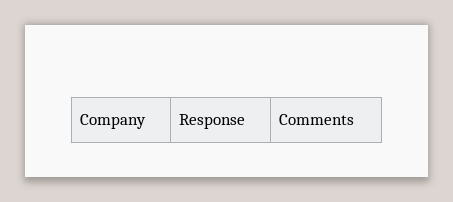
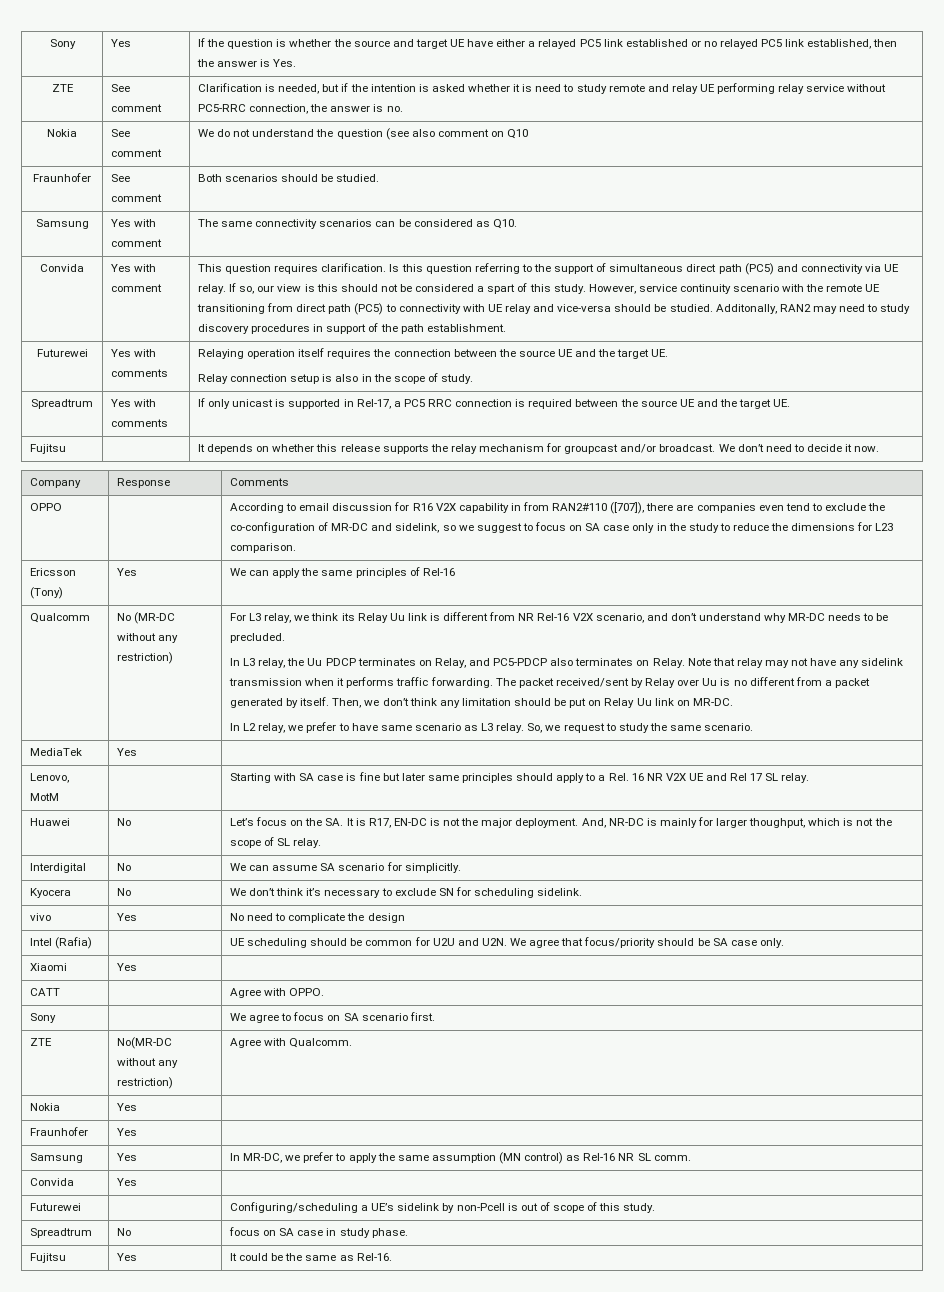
[80,114,147,129] [179,114,246,129] [279,114,355,125] Company | Response | Comments -> [49,39,76,49] [111,39,132,47] [198,38,898,49] [197,59,297,67] [51,84,74,92] [111,84,131,92] [111,104,163,112] [198,83,887,94] [198,104,403,114] [47,129,77,137] [111,129,131,137] [111,149,163,157] [198,128,529,140] [33,173,91,182] [111,174,131,182] [111,194,163,202] [198,174,380,182] [35,219,89,229] [111,219,157,227] [111,239,163,247] [198,219,517,229] [40,264,84,272] [111,264,157,272] [111,284,163,292] [198,263,900,275] [198,283,881,294] [197,303,911,315] [198,323,506,334] [36,349,88,357] [111,349,157,357] [111,369,169,377] [198,348,669,359] [198,373,474,384] [31,399,93,409] [111,399,157,407] [111,419,169,427] [198,398,791,409] [30,444,67,454] [198,443,880,454] [30,478,82,488] [117,478,171,488] [230,478,290,486] [30,503,63,511] [230,502,886,514] [230,522,894,533] [230,543,297,553] [30,568,77,576] [30,587,64,599] [117,568,138,576] [230,567,455,578] [30,613,91,623] [117,612,176,624] [117,633,179,643] [117,652,174,664] [230,612,889,623] [230,633,286,643] [230,658,904,668] [229,677,870,688] [230,697,733,708] [230,722,754,733] [30,748,83,756] [117,748,138,756] [30,773,70,783] [30,793,60,801] [230,772,810,783] [30,818,71,826] [117,818,132,826] [230,817,892,828] [230,837,322,848] [30,863,87,873] [117,863,132,871] [230,862,461,873] [30,888,72,898] [117,888,132,896] [230,887,583,898] [30,913,52,921] [117,913,138,921] [230,913,405,923] [30,937,93,949] [230,937,784,948] [30,963,68,971] [117,963,138,971] [30,988,61,996] [230,988,325,998] [30,1013,57,1023] [230,1012,435,1023] [30,1038,53,1046] [117,1037,173,1049] [117,1058,179,1068] [117,1077,174,1089] [230,1038,353,1048] [30,1103,61,1111] [117,1103,138,1111] [30,1127,89,1136] [117,1128,138,1136] [30,1153,84,1163] [117,1153,138,1161] [230,1152,691,1164] [30,1178,75,1186] [117,1178,138,1186] [30,1203,82,1211] [230,1202,656,1213] [30,1228,93,1238] [117,1228,132,1236] [229,1227,408,1238] [30,1253,67,1263] [117,1253,138,1261] [230,1253,392,1261] Sony | Yes | If the question is whether the source and target UE have either a relayed PC5 link established or no relayed PC5 link established, then the answer is Yes. // ZTE | See comment | Clarification is needed, but if the intention is asked whether it is need to study remote and relay UE performing relay service without PC5-RRC connection, the answer is no. // Nokia | See comment | We do not understand the question (see also comment on Q10 // Fraunhofer | See comment | Both scenarios should be studied. // Samsung | Yes with comment | The same connectivity scenarios can be considered as Q10. // Convida | Yes with comment | This question requires clarification. Is this question referring to the support of simultaneous direct path (PC5) and connectivity via UE relay. If so, our view is this should not be considered a spart of this study. However, service continuity scenario with the remote UE transitioning from direct path (PC5) to connectivity with UE relay and vice-versa should be studied. Additonally, RAN2 may need to study discovery procedures in support of the path establishment. // Futurewei | Yes with comments | Relaying operation itself requires the connection between the source UE and the target UE. // Relay connection setup is also in the scope of study. // Spreadtrum | Yes with comments | If only unicast is supported in Rel-17, a PC5 RRC connection is required between the source UE and the target UE. // Fujitsu | | It depends on whether this release supports the relay mechanism for groupcast and/or broadcast. We don’t need to decide it now. // Company | Response | Comments // OPPO | | According to email discussion for R16 V2X capability in from RAN2#110 ([707]), there are companies even tend to exclude the co-configuration of MR-DC and sidelink, so we suggest to focus on SA case only in the study to reduce the dimensions for L23 comparison. // Ericsson (Tony) | Yes | We can apply the same principles of Rel-16 // Qualcomm | No (MR-DC without any restriction) | For L3 relay, we think its Relay Uu link is different from NR Rel-16 V2X scenario, and don’t understand why MR-DC needs to be precluded. // In L3 relay, the Uu PDCP terminates on Relay, and PC5-PDCP also terminates on Relay. Note that relay may not have any sidelink transmission when it performs traffic forwarding. The packet received/sent by Relay over Uu is no different from a packet generated by itself. Then, we don’t think any limitation should be put on Relay Uu link on MR-DC. // In L2 relay, we prefer to have same scenario as L3 relay. So, we request to study the same scenario. // MediaTek | Yes | // Lenovo, MotM | | Starting with SA case is fine but later same principles should apply to a Rel. 16 NR V2X UE and Rel 17 SL relay. // Huawei | No | Let’s focus on the SA. It is R17, EN-DC is not the major deployment. And, NR-DC is mainly for larger thoughput, which is not the scope of SL relay. // Interdigital | No | We can assume SA scenario for simplicitly. // Kyocera | No | We don’t think it’s necessary to exclude SN for scheduling sidelink. // vivo | Yes | No need to complicate the design // Intel (Rafia) | | UE scheduling should be common for U2U and U2N. We agree that focus/priority should be SA case only. // Xiaomi | Yes | // CATT | | Agree with OPPO. // Sony | | We agree to focus on SA scenario first. // ZTE | No(MR-DC without any restriction) | Agree with Qualcomm. // Nokia | Yes | // Fraunhofer | Yes | // Samsung | Yes | In MR-DC, we prefer to apply the same assumption (MN control) as Rel-16 NR SL comm. // Convida | Yes | // Futurewei | | Configuring/scheduling a UE’s sidelink by non-Pcell is out of scope of this study. // Spreadtrum | No | focus on SA case in study phase. // Fujitsu | Yes | It could be the same as Rel-16.

